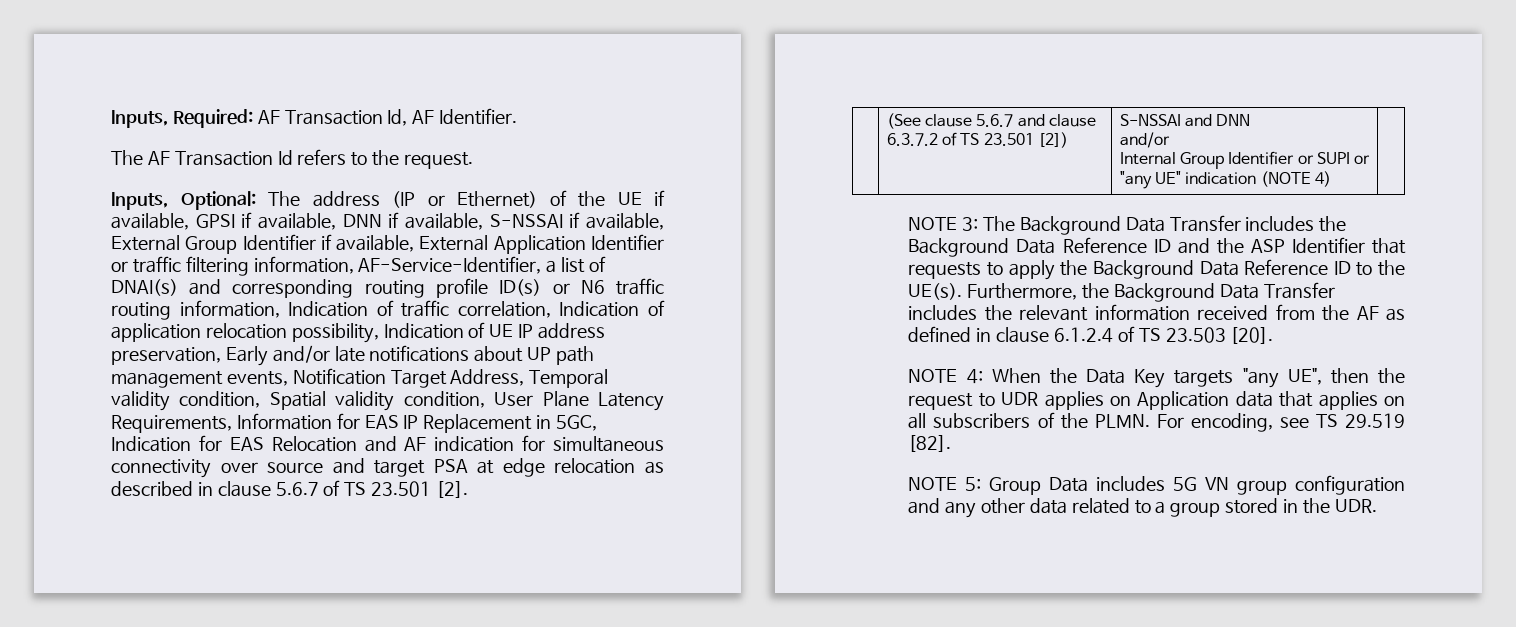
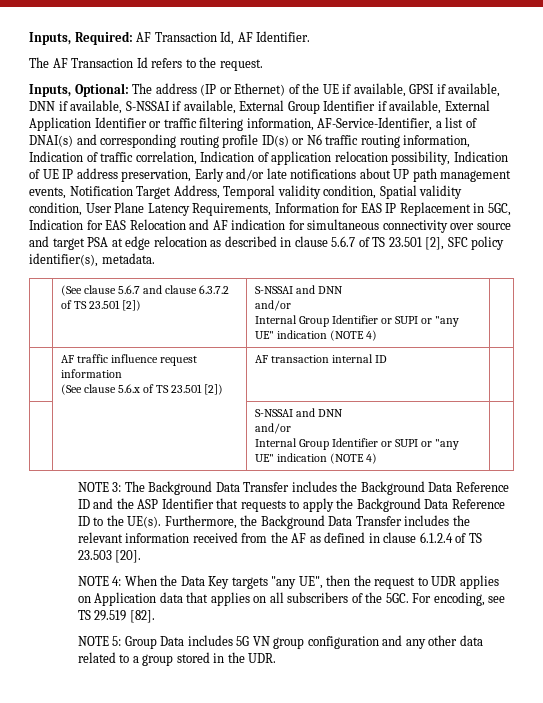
[436,481,469,498] [2]. -> [425,236,505,250] [29,253,155,267] [2], SFC policy identifier(s), metadata.
(1331, 179) none -> [60,354,197,366] [60,369,122,378] [60,384,224,395] [254,354,387,363] [254,408,343,417] [254,423,291,434] [254,438,460,450] [254,453,377,464] // | AF traffic influence request information // (See clause 5.6.x of TS 23.501 [2]) | AF transaction internal ID | // | | S-NSSAI and DNN // and/or // Internal Group Identifier or SUPI or "any UE" indication (NOTE 4) |
[1094,414,1150,428] PLMN. -> [385,593,409,603] 5GC.

